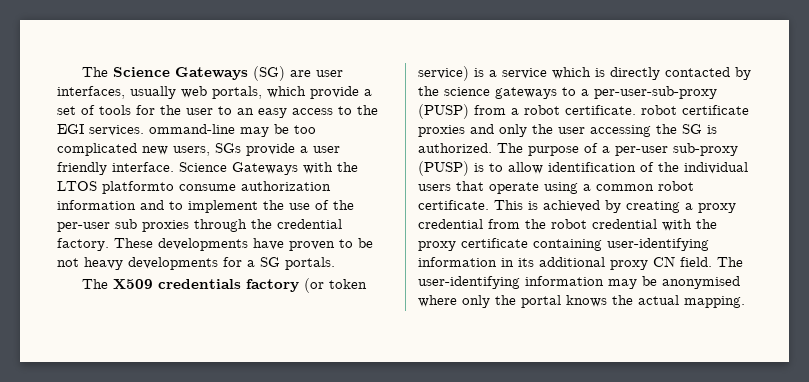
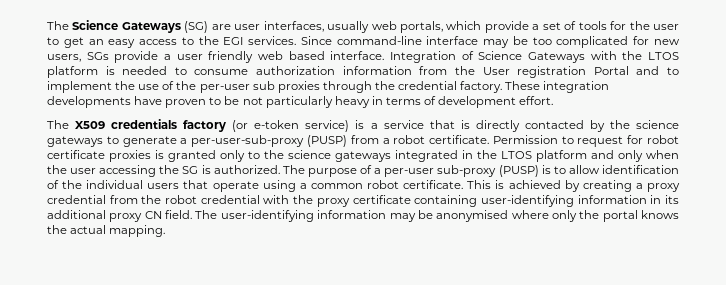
(232, 110) none -> [63,37,84,48] get
[149,124,235,134] ommand-line -> [300,36,479,45] Since command-line interface
(137, 149) none -> [633,36,650,45] for
[112,162,174,172] interface. -> [258,51,474,63] web based interface. Integration of
[102,181,331,194] [57,200,136,210] platformto consume authorization information -> [47,66,629,78] platform is needed to consume authorization information from the User registration Portal
(153, 243) none -> [543,81,610,93] integration
[84,257,335,270] heavy developments for a SG portals. -> [265,96,554,108] particularly heavy in terms of development effort.
[329,279,368,289] token -> [254,120,300,129] e-token
[552,67,591,79] which -> [429,120,455,129] that
(576, 91) none -> [122,136,177,147] generate
[641,105,749,115] [418,125,465,137] robot certificate proxies -> [492,135,680,147] [47,150,587,162] Permission to request for robot certificate proxies is granted only to the science gateways integrated in the LTOS platform
(527, 130) none -> [646,150,679,159] when

